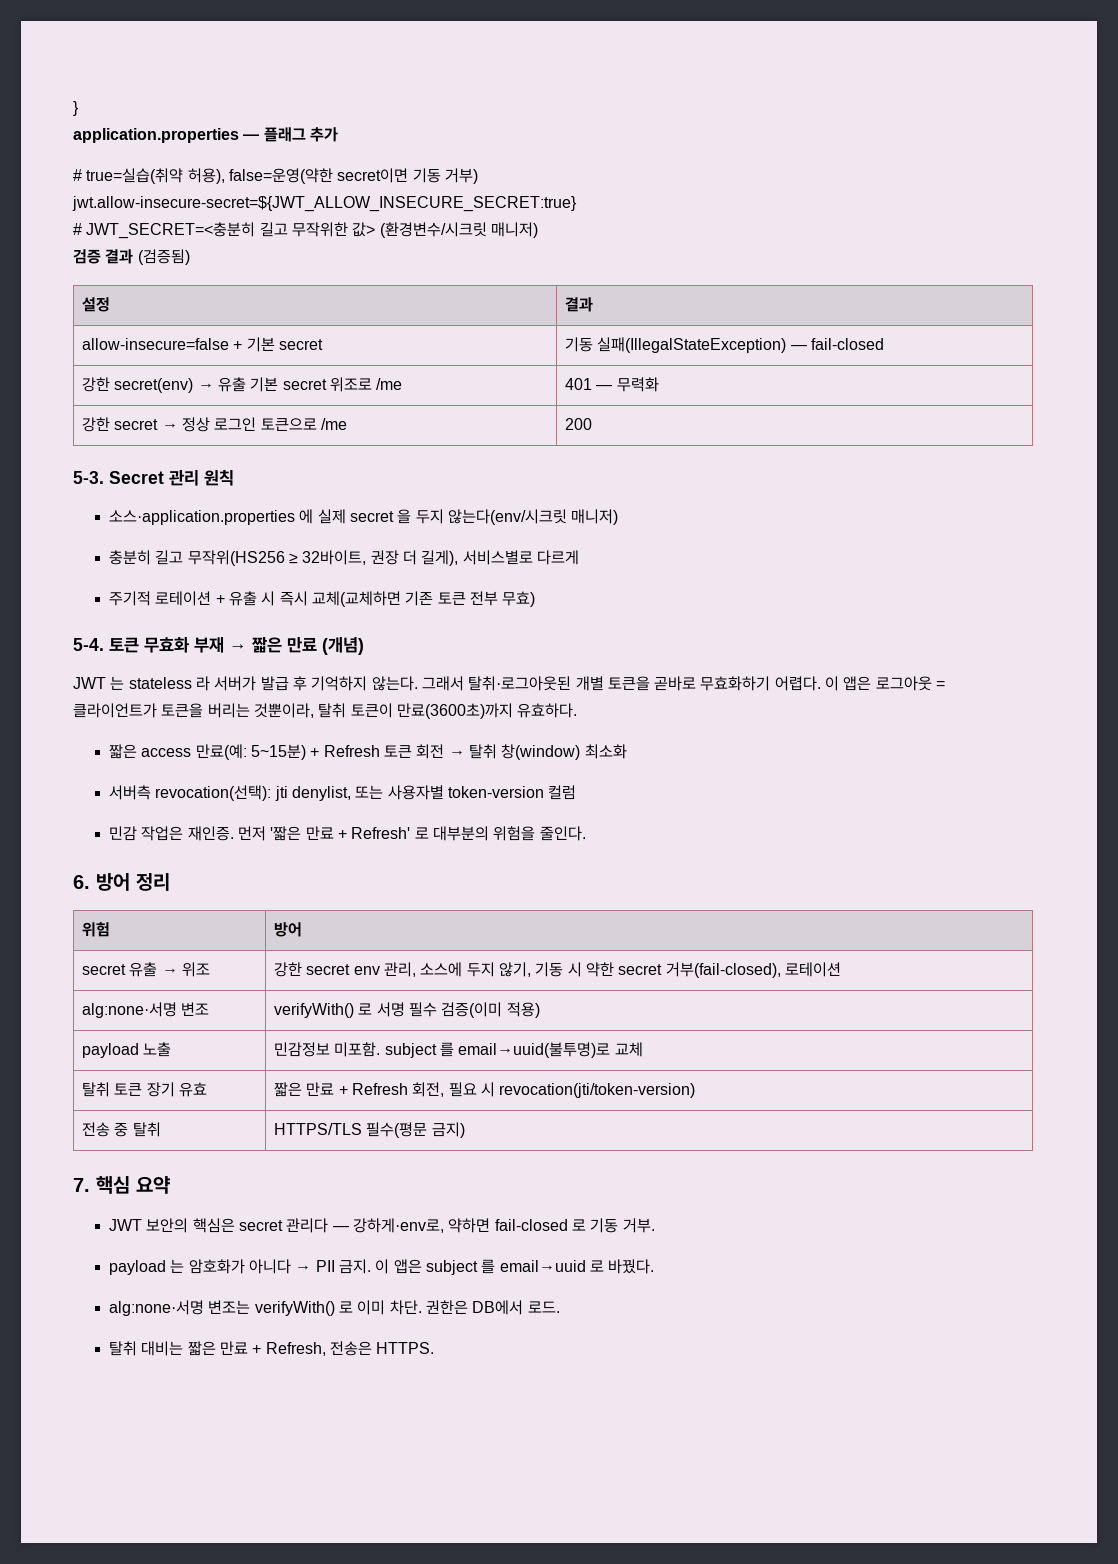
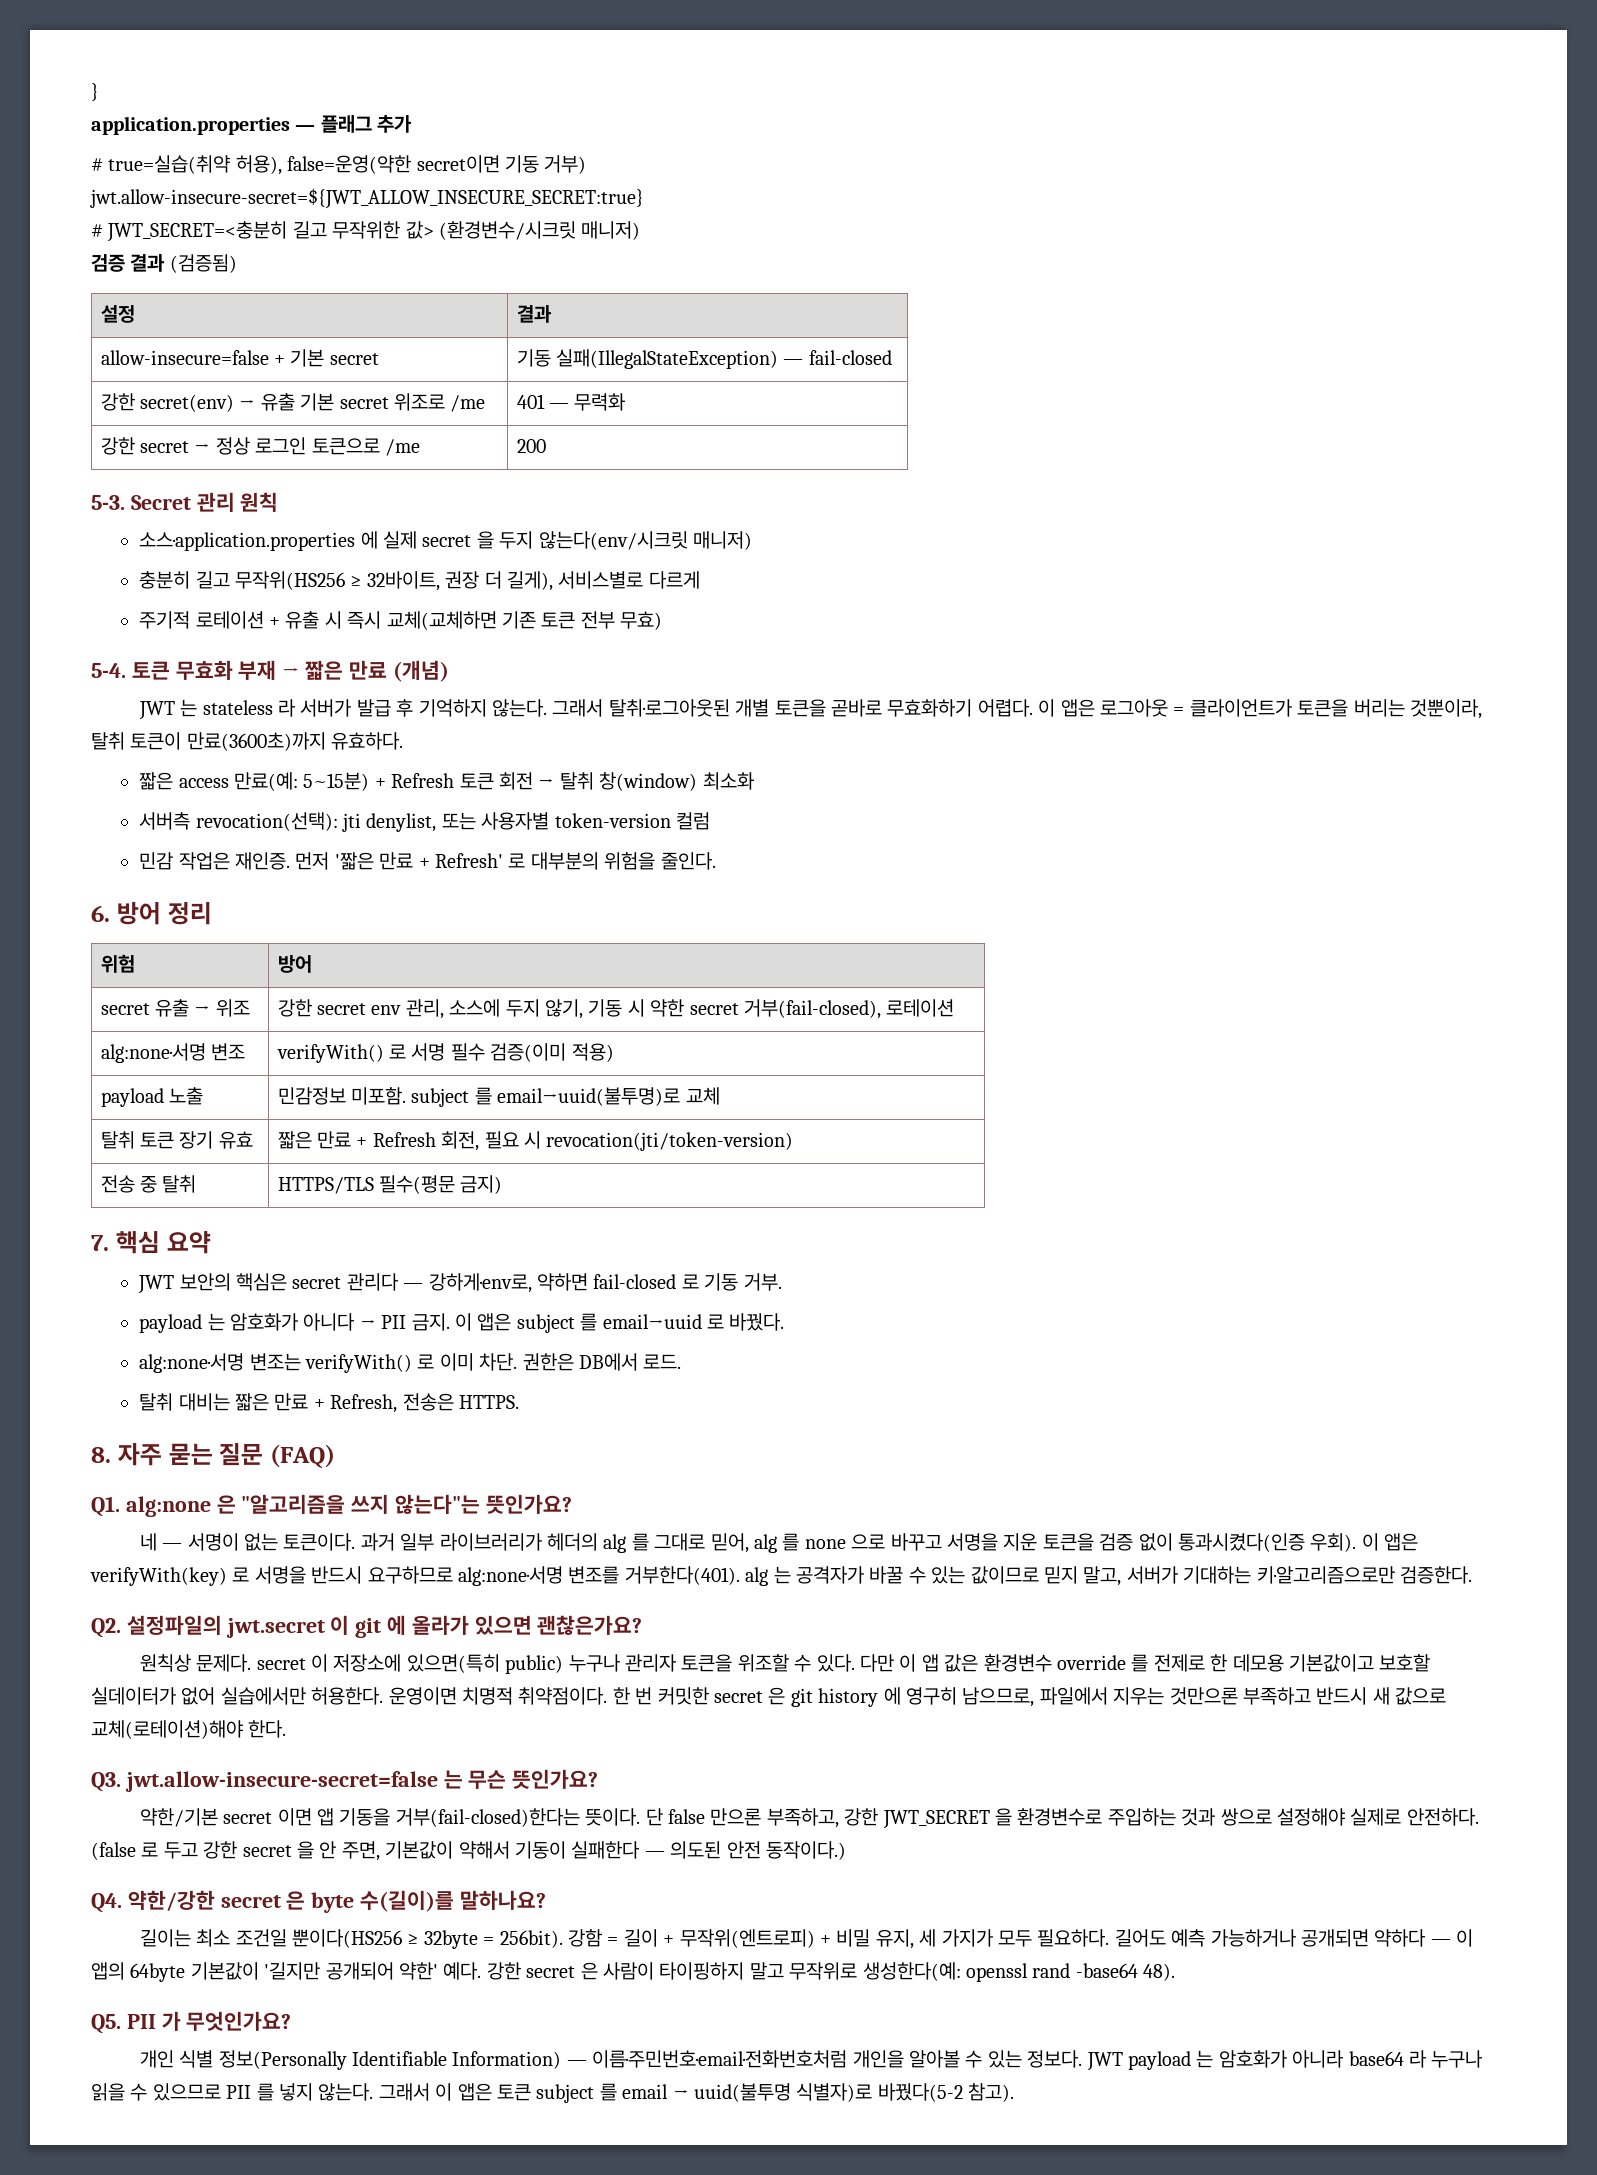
(435, 1348) none -> [91,1443,335,1468] [91,1494,572,1517] [139,1533,1419,1553] [90,1566,1472,1586] [91,1615,643,1638] [139,1654,1431,1674] [91,1687,1447,1707] [91,1720,287,1739] [91,1769,599,1792] [139,1808,1479,1829] [91,1841,846,1861] [91,1890,546,1913] [139,1929,1474,1949] [91,1962,1176,1982] [91,2011,292,2034] [139,2050,1483,2071] [91,2083,1015,2103] // 8. 자주 묻는 질문 (FAQ) // Q1. alg:none 은 "알고리즘을 쓰지 않는다"는 뜻인가요? // 네 — 서명이 없는 토큰이다. 과거 일부 라이브러리가 헤더의 alg 를 그대로 믿어, alg 를 none 으로 바꾸고 서명을 지운 토큰을 검증 없이 통과시켰다(인증 우회). 이 앱은 verifyWith(key) 로 서명을 반드시 요구하므로 alg:none·서명 변조를 거부한다(401). alg 는 공격자가 바꿀 수 있는 값이므로 믿지 말고, 서버가 기대하는 키·알고리즘으로만 검증한다. // Q2. 설정파일의 jwt.secret 이 git 에 올라가 있으면 괜찮은가요? // 원칙상 문제다. secret 이 저장소에 있으면(특히 public) 누구나 관리자 토큰을 위조할 수 있다. 다만 이 앱 값은 환경변수 override 를 전제로 한 데모용 기본값이고 보호할 실데이터가 없어 실습에서만 허용한다. 운영이면 치명적 취약점이다. 한 번 커밋한 secret 은 git history 에 영구히 남으므로, 파일에서 지우는 것만으론 부족하고 반드시 새 값으로 교체(로테이션)해야 한다. // Q3. jwt.allow-insecure-secret=false 는 무슨 뜻인가요? // 약한/기본 secret 이면 앱 기동을 거부(fail-closed)한다는 뜻이다. 단 false 만으론 부족하고, 강한 JWT_SECRET 을 환경변수로 주입하는 것과 쌍으로 설정해야 실제로 안전하다. (false 로 두고 강한 secret 을 안 주면, 기본값이 약해서 기동이 실패한다 — 의도된 안전 동작이다.) // Q4. 약한/강한 secret 은 byte 수(길이)를 말하나요? // 길이는 최소 조건일 뿐이다(HS256 ≥ 32byte = 256bit). 강함 = 길이 + 무작위(엔트로피) + 비밀 유지, 세 가지가 모두 필요하다. 길어도 예측 가능하거나 공개되면 약하다 — 이 앱의 64byte 기본값이 '길지만 공개되어 약한' 예다. 강한 secret 은 사람이 타이핑하지 말고 무작위로 생성한다(예: openssl rand -base64 48). // Q5. PII 가 무엇인가요? // 개인 식별 정보(Personally Identifiable Information) — 이름·주민번호·email·전화번호처럼 개인을 알아볼 수 있는 정보다. JWT payload 는 암호화가 아니라 base64 라 누구나 읽을 수 있으므로 PII 를 넣지 않는다. 그래서 이 앱은 토큰 subject 를 email → uuid(불투명 식별자)로 바꿨다(5-2 참고).

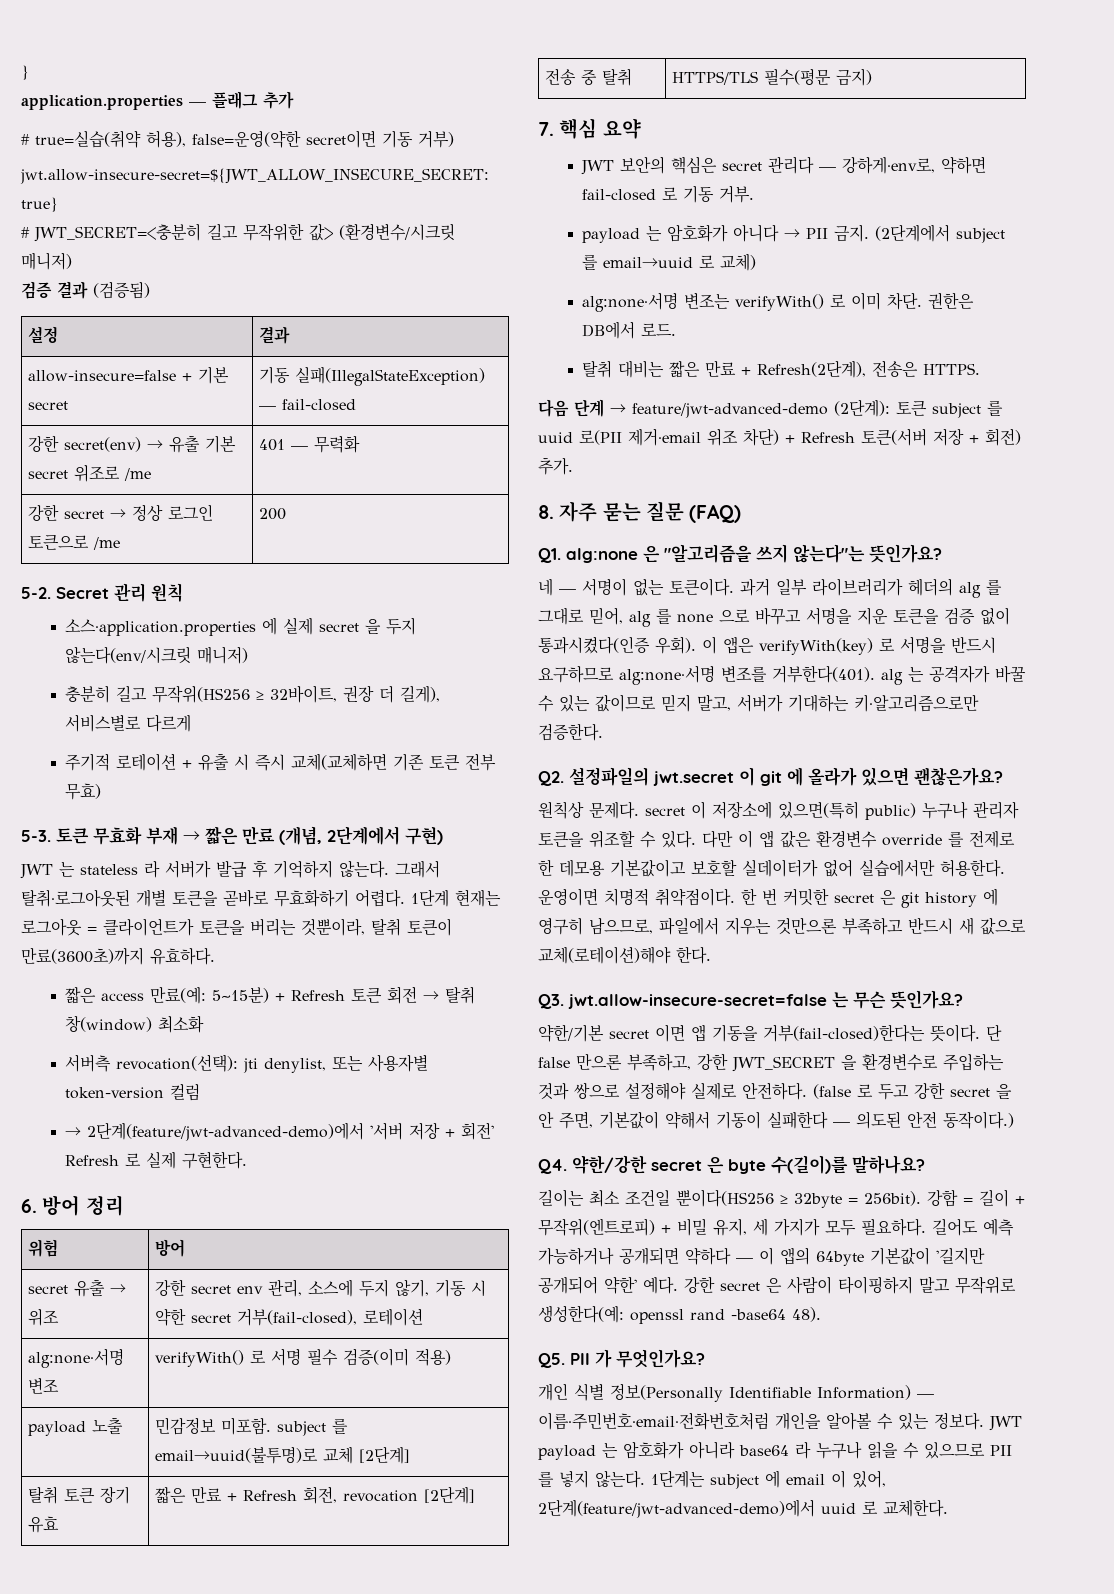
[91,495,125,510] 5-3. -> [21,587,51,599] 5-2.
[91,663,126,678] 5-4. -> [21,830,51,842] 5-3.
[392,660,449,682] (개념) -> [279,826,443,845] (개념, 2단계에서 구현)
[1038,699,1095,717] 이 앱은 -> [411,889,501,907] 1단계 현재는
[139,852,716,870] 민감 작업은 재인증. 먼저 '짧은 만료 + Refresh' 로 대부분의 위험을 줄인다. -> [65,1122,495,1141] [65,1151,248,1169] → 2단계(feature/jwt-advanced-demo)에서 '서버 저장 + 회전' Refresh 로 실제 구현한다.
(720, 1096) none -> [358,1446,410,1464] [2단계]
[484,1131,794,1151] 필요 시 revocation(jti/token-version) -> [342,1486,475,1504] revocation [2단계]
[455,1313,512,1331] 이 앱은 -> [875,224,951,242] (2단계에서
[729,1313,785,1331] 바꿨다. -> [720,253,757,271] 교체)
[330,1394,398,1413] Refresh, -> [757,360,867,378] Refresh(2단계),
(520, 1402) none -> [538,399,1003,418] [538,428,1021,446] [538,457,573,475] // 다음 단계 → feature/jwt-advanced-demo (2단계): 토큰 subject 를 uuid 로(PII 제거·email 위조 차단) + Refresh 토큰(서버 저장 + 회전) 추가.
[378,2083,1015,2103] 그래서 이 앱은 토큰 subject 를 email → uuid(불투명 식별자)로 바꿨다(5-2 참고). -> [651,1470,886,1489] [538,1499,948,1518] 1단계는 subject 에 email 이 있어, 2단계(feature/jwt-advanced-demo)에서 uuid 로 교체한다.

